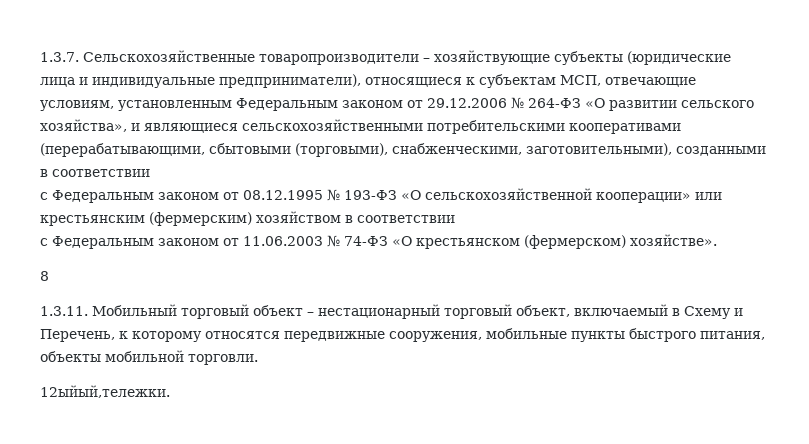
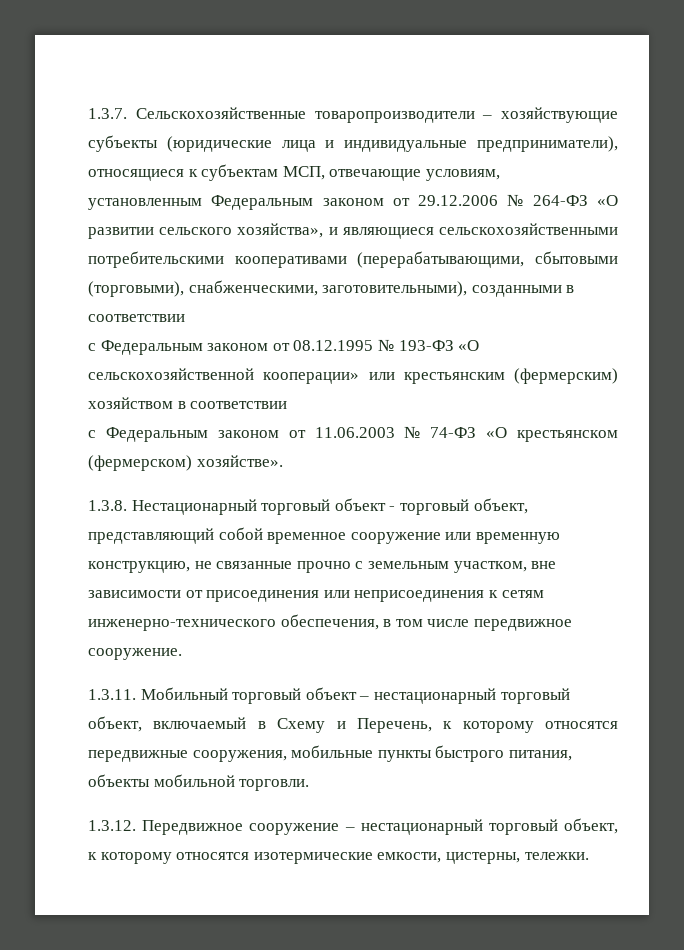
[40,271,49,281] 8 -> [88,498,528,515] [88,527,560,544] [88,561,557,573] [88,590,544,602] [88,614,572,631] [88,648,182,660] 1.3.8. Нестационарный торговый объект - торговый объект, представляющий собой временное сооружение или временную конструкцию, не связанные прочно с земельным участком, вне зависимости от присоединения или неприсоединения к сетям инженерно-технического обеспечения, в том числе передвижное сооружение.
[40,385,170,398] 12ыйый,тележки. -> [88,818,619,835] [88,852,589,864] 1.3.12. Передвижное сооружение – нестационарный торговый объект, к которому относятся изотермические емкости, цистерны, тележки.

